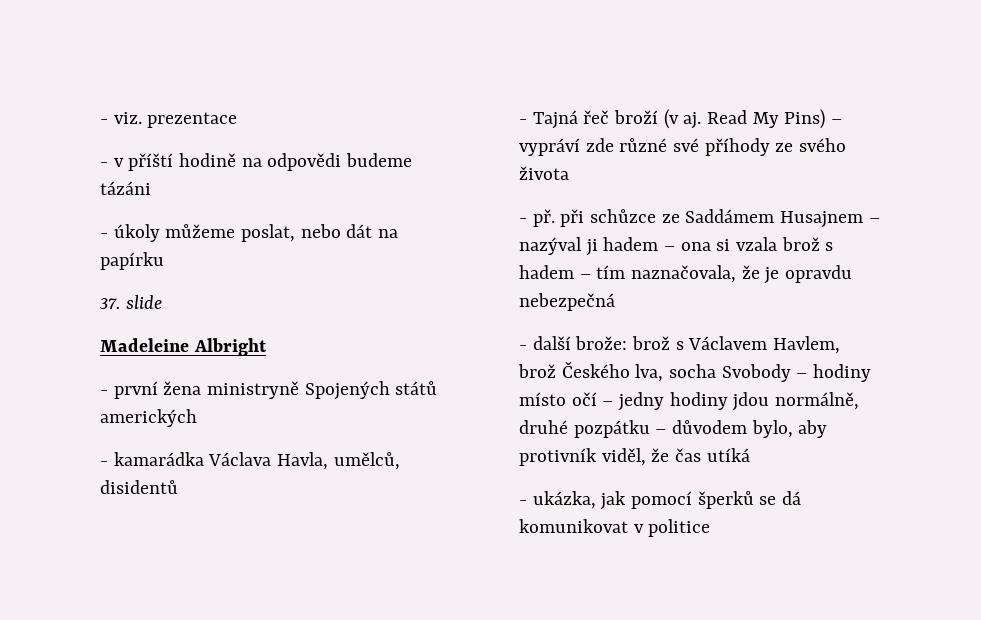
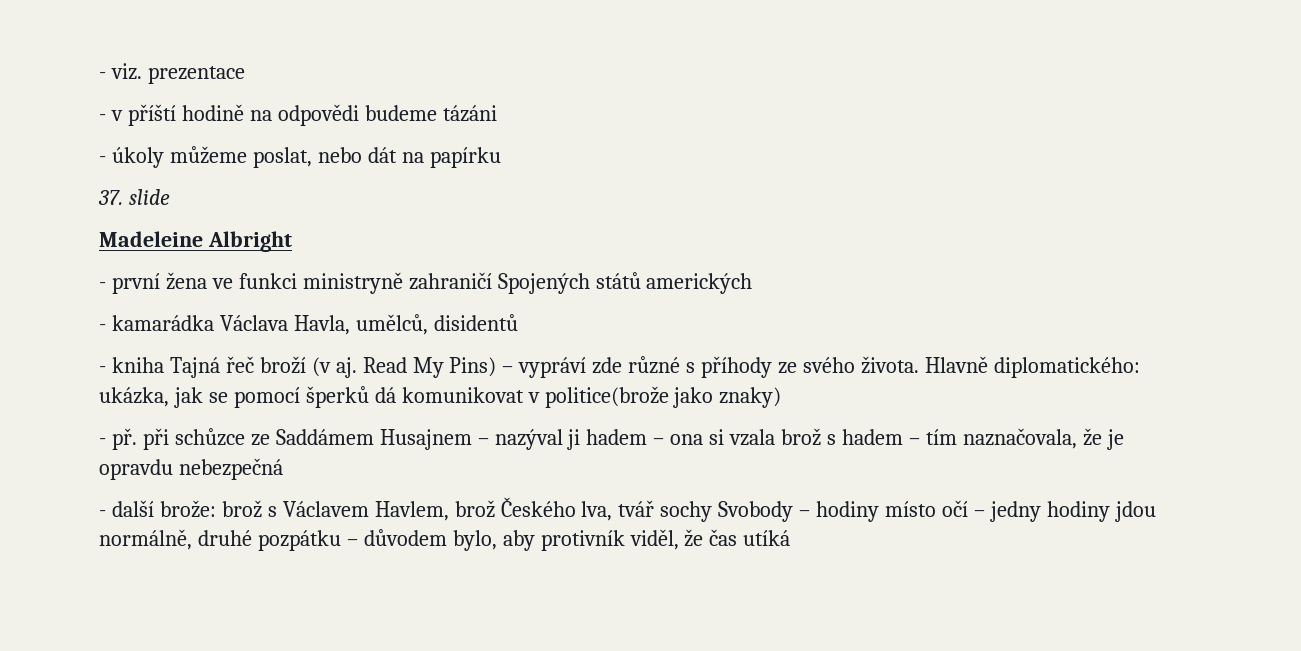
[207,381,300,399] ministryně -> [211,272,492,294] ve funkci ministryně zahraničí
(527, 121) none -> [111,357,164,373] kniha
[673,138,700,152] své -> [686,362,696,373] s
[519,166,569,180] života -> [860,356,1140,378] [99,386,782,408] života. Hlavně diplomatického: ukázka, jak se pomocí šperků dá komunikovat v politice(brože jako znaky)
[669,364,717,378] socha -> [618,500,713,522] tvář sochy
[519,491,802,510] [519,519,711,537] // - ukázka, jak pomocí šperků se dá komunikovat v politice -> (791, 538) none

